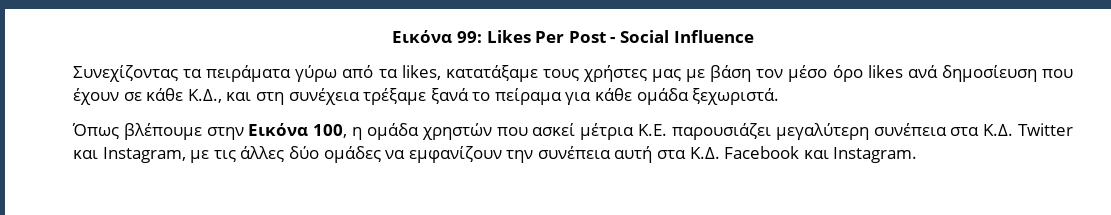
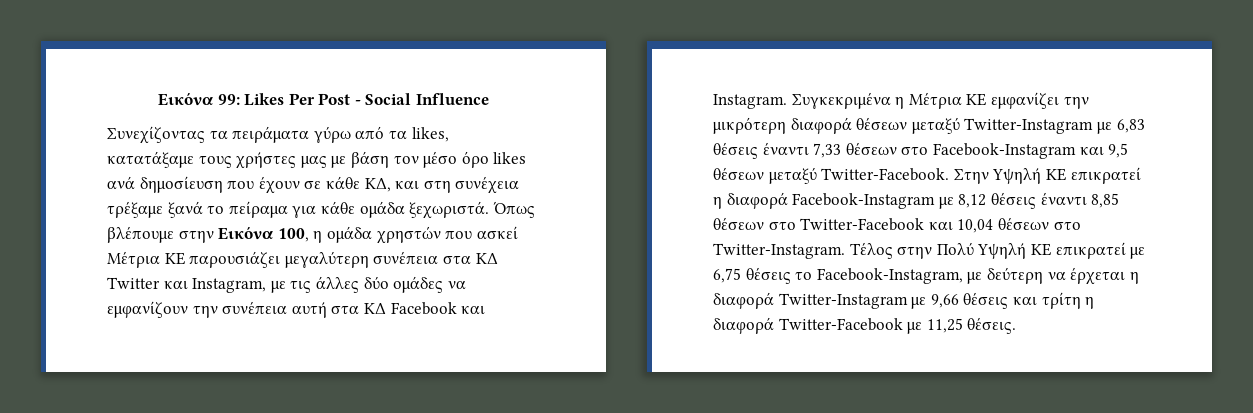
[187,89,222,103] Κ.Δ., -> [364,178,391,192] ΚΔ,
(780, 96) // -> (490, 210) none
[580,123,668,140] μέτρια Κ.Ε. -> [107,251,185,268] Μέτρια ΚΕ
[983,124,1014,136] Κ.Δ. -> [475,253,498,264] ΚΔ
[689,147,720,159] Κ.Δ. -> [363,303,386,314] ΚΔ
(918, 155) none -> [791,92,1089,109] [713,117,1145,134] [713,142,1129,159] [713,167,1141,184] [713,192,1120,209] [713,217,1081,233] [713,242,1146,259] [713,267,1139,285] [713,292,1095,309] [713,317,1017,334] Συγκεκριμένα η Μέτρια ΚΕ εμφανίζει την μικρότερη διαφορά θέσεων μεταξύ Twitter-Instagram με 6,83 θέσεις έναντι 7,33 θέσεων στο Facebook-Instagram και 9,5 θέσεων μεταξύ Twitter-Facebook. Στην Υψηλή ΚΕ επικρατεί η διαφορά Facebook-Instagram με 8,12 θέσεις έναντι 8,85 θέσεων στο Twitter-Facebook και 10,04 θέσεων στο Twitter-Instagram. Τέλος στην Πολύ Υψηλή ΚΕ επικρατεί με 6,75 θέσεις το Facebook-Instagram, με δεύτερη να έρχεται η διαφορά Twitter-Instagram με 9,66 θέσεις και τρίτη η διαφορά Twitter-Facebook με 11,25 θέσεις.

